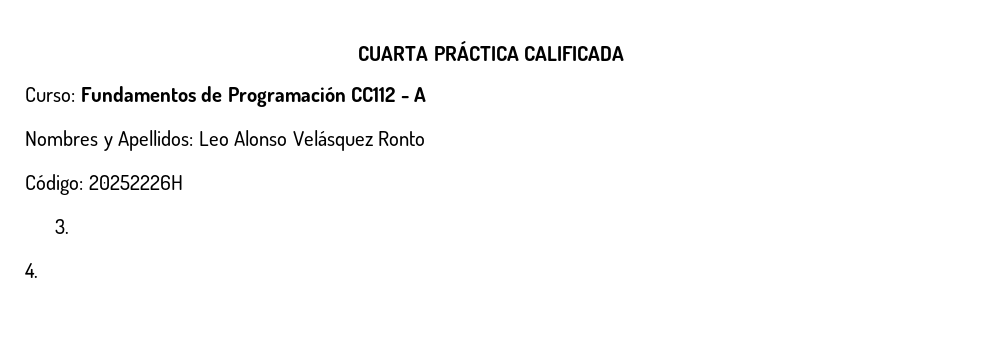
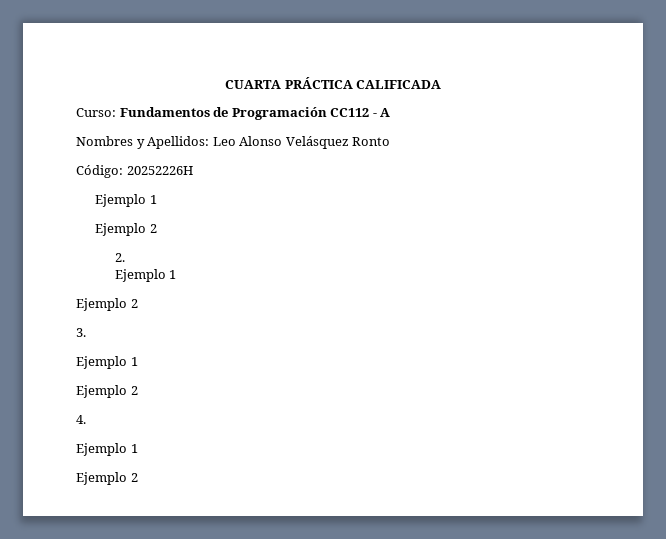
[54,219,69,234] [25,263,38,278] 3. // 4. -> [95,194,157,207] [95,223,157,236] [114,253,125,262] [114,269,177,282] [76,298,138,311] [76,328,86,337] [76,356,138,369] [76,385,138,398] [76,415,86,424] [76,443,138,456] [76,472,138,485] Ejemplo 1 // Ejemplo 2 // 2. // Ejemplo 1 // Ejemplo 2 // 3. // Ejemplo 1 // Ejemplo 2 // 4. // Ejemplo 1 // Ejemplo 2

